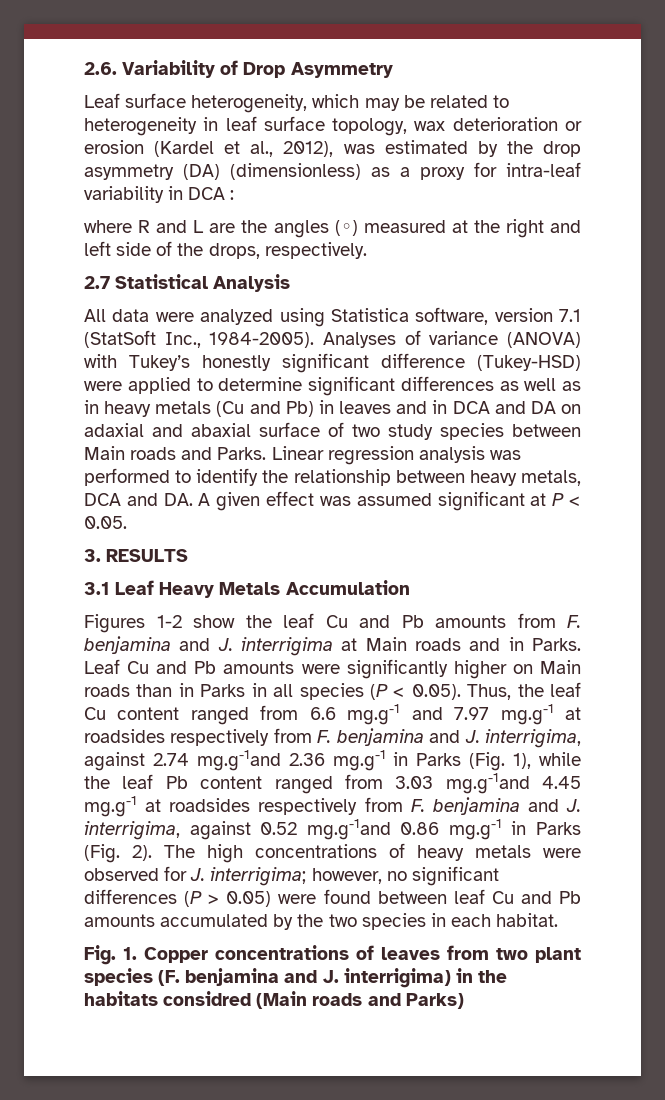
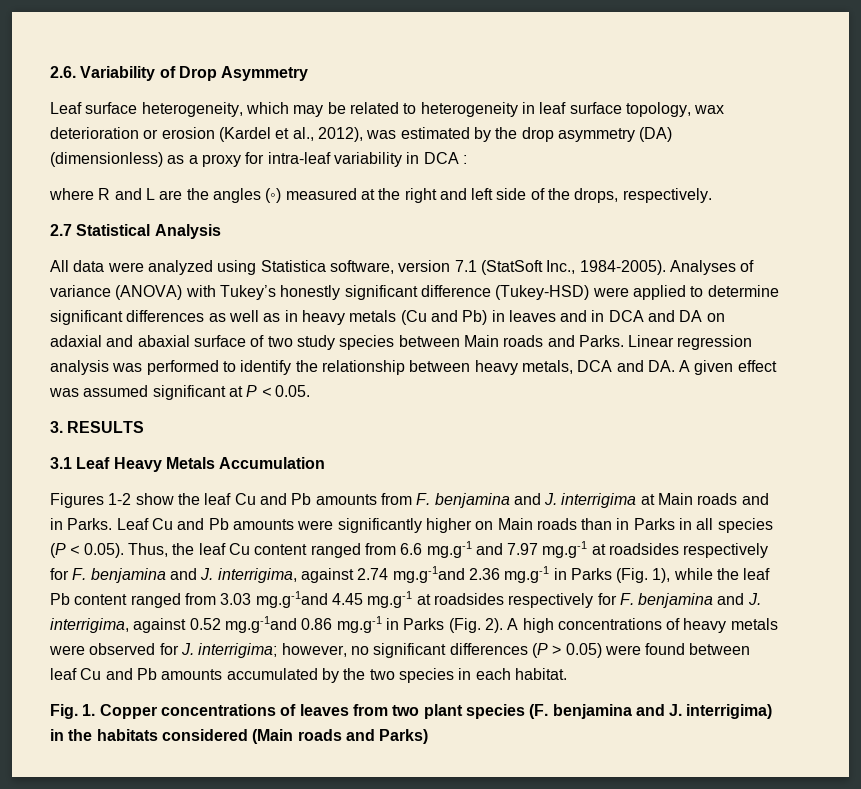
[273,728,312,743] from -> [50,568,69,580] for
[364,797,403,812] from -> [597,593,617,605] for
[164,845,195,858] The -> [507,618,519,630] A
[163,991,252,1006] considred -> [161,729,248,741] considered

